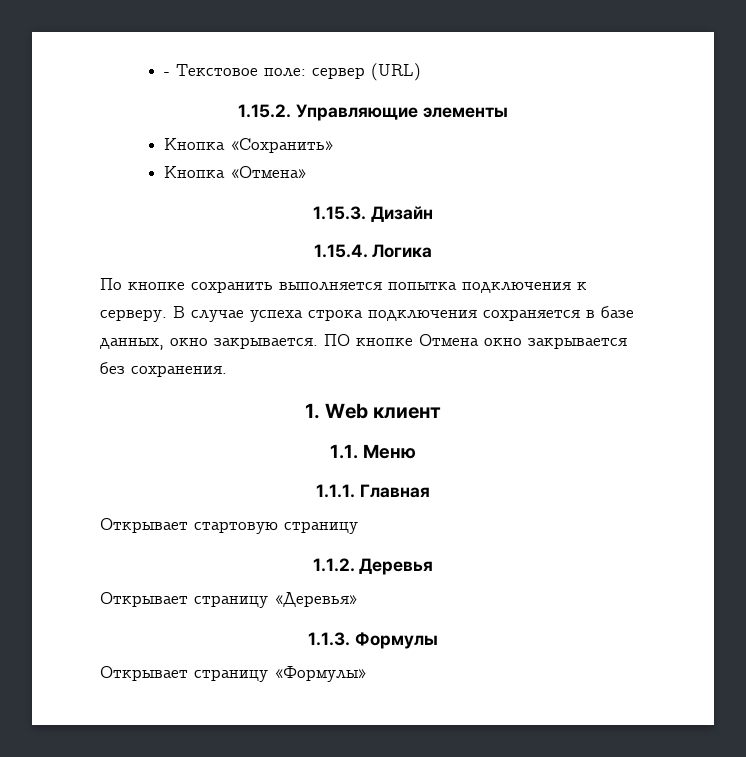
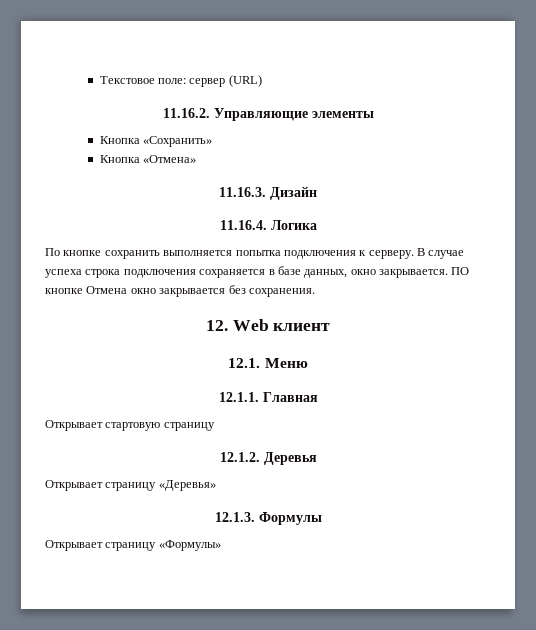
[164,72,171,76] - -> (99, 80) none
[238,104,292,118] 1.15.2. -> [162,108,210,118] 11.16.2.
[313,206,367,220] 1.15.3. -> [219,187,266,197] 11.16.3.
[313,244,368,258] 1.15.4. -> [219,220,267,230] 11.16.4.
[304,403,320,419] 1. -> [205,320,228,331] 12.
[330,444,359,459] 1.1. -> [228,358,261,368] 12.1.
[316,484,356,498] 1.1.1. -> [218,392,259,402] 12.1.1.
[312,558,355,572] 1.1.2. -> [219,452,260,462] 12.1.2.
[308,632,351,646] 1.1.3. -> [214,512,255,522] 12.1.3.

